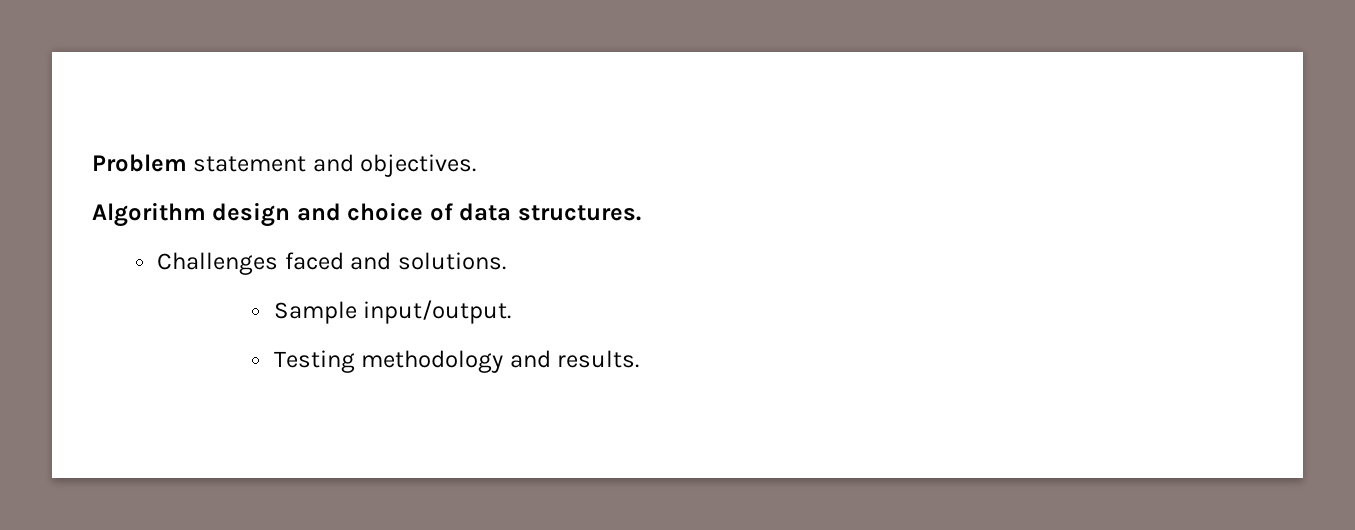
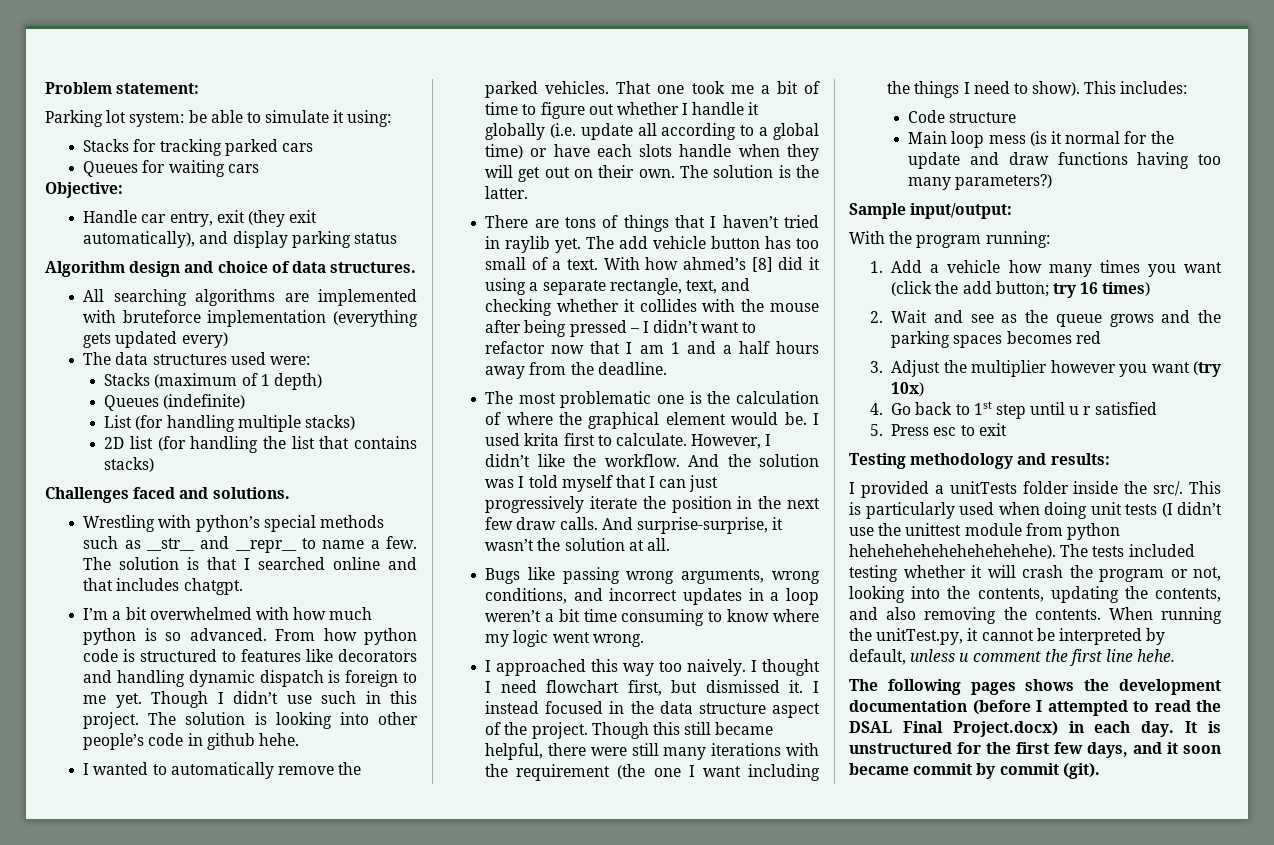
[193,154,477,177] statement and objectives. -> [116,83,200,94] [45,110,392,127] [83,139,313,156] [83,160,259,177] [45,182,123,198] [83,210,318,227] [83,231,397,248] statement: // Parking lot system: be able to simulate it using: // Stacks for tracking parked cars // Queues for waiting cars // Objective: // Handle car entry, exit (they exit automatically), and display parking status
[157,252,506,275] [273,300,512,324] [273,350,640,373] Challenges faced and solutions. // Sample input/output. // Testing methodology and results. -> [83,289,417,306] [83,310,418,327] [83,331,228,348] [83,352,310,365] [104,373,322,390] [104,394,246,411] [104,415,355,432] [104,436,417,453] [104,457,155,472] [45,487,290,503] [83,515,384,532] [83,536,417,553] [83,557,417,570] [83,578,243,595] [83,607,373,620] [83,628,417,645] [83,649,417,662] [83,670,418,687] [83,691,417,708] [83,712,418,729] [83,733,299,750] [83,762,362,779] [485,81,820,98] [485,102,760,119] [485,123,819,140] [485,144,819,161] [485,165,819,182] [485,186,529,199] [485,215,819,232] [485,236,819,253] [485,257,820,272] [485,278,751,295] [485,299,819,316] [485,320,757,337] [485,341,820,354] [485,362,667,379] [485,391,819,408] [485,412,819,429] [485,433,772,449] [485,454,819,467] [485,475,719,492] [485,496,820,513] [485,517,784,534] [485,538,670,551] [485,567,820,584] [485,588,819,605] [485,609,819,626] [485,630,644,647] [485,659,820,676] [485,680,819,696] [485,701,820,718] [485,722,774,739] [485,743,819,760] [485,764,820,781] [887,81,1188,98] [908,110,1017,123] [908,131,1174,148] [908,152,1221,169] [908,174,1053,190] [849,203,1013,219] [849,231,1050,248] [870,260,1222,277] [891,281,1151,298] [870,310,1221,327] [891,331,1101,348] [870,360,1221,377] [891,382,925,396] [870,401,1157,419] [870,423,1007,436] [849,453,1110,469] [849,481,1221,498] [849,502,1222,519] [849,523,1120,540] [849,544,1195,559] [849,565,1221,582] [849,586,1221,603] [849,607,1222,624] [849,628,1166,645] [849,649,1176,666] [849,679,1221,695] [849,700,1221,716] [849,721,1221,737] [849,742,1221,758] [849,763,1100,779] All searching algorithms are implemented with bruteforce implementation (everything gets updated every) // The data structures used were: // Stacks (maximum of 1 depth) // Queues (indefinite) // List (for handling multiple stacks) // 2D list (for handling the list that contains stacks) // Challenges faced and solutions. // Wrestling with python’s special methods such as __str__ and __repr__ to name a few. The solution is that I searched online and that includes chatgpt. // I’m a bit overwhelmed with how much python is so advanced. From how python code is structured to features like decorators and handling dynamic dispatch is foreign to me yet. Though I didn’t use such in this project. The solution is looking into other people’s code in github hehe. // I wanted to automatically remove the parked vehicles. That one took me a bit of time to figure out whether I handle it globally (i.e. update all according to a global time) or have each slots handle when they will get out on their own. The solution is the latter. // There are tons of things that I haven’t tried in raylib yet. The add vehicle button has too small of a text. With how ahmed’s [8] did it using a separate rectangle, text, and checking whether it collides with the mouse after being pressed – I didn’t want to refactor now that I am 1 and a half hours away from the deadline. // The most problematic one is the calculation of where the graphical element would be. I used krita first to calculate. However, I didn’t like the workflow. And the solution was I told myself that I can just progressively iterate the position in the next few draw calls. And surprise-surprise, it wasn’t the solution at all. // Bugs like passing wrong arguments, wrong conditions, and incorrect updates in a loop weren’t a bit time consuming to know where my logic went wrong. // I approached this way too naively. I thought I need flowchart first, but dismissed it. I instead focused in the data structure aspect of the project. Though this still became helpful, there were still many iterations with the requirement (the one I want including the things I need to show). This includes: // Code structure // Main loop mess (is it normal for the update and draw functions having too many parameters?) // Sample input/output: // With the program running: // 1. Add a vehicle how many times you want (click the add button; try 16 times) // 2. Wait and see as the queue grows and the parking spaces becomes red // 3. Adjust the multiplier however you want (try 10x) // 4. Go back to 1st step until u r satisfied // 5. Press esc to exit // Testing methodology and results: // I provided a unitTests folder inside the src/. This is particularly used when doing unit tests (I didn’t use the unittest module from python hehehehehehehehehehehe). The tests included testing whether it will crash the program or not, looking into the contents, updating the contents, and also removing the contents. When running the unitTest.py, it cannot be interpreted by default, unless u comment the first line hehe. // The following pages shows the development documentation (before I attempted to read the DSAL Final Project.docx) in each day. It is unstructured for the first few days, and it soon became commit by commit (git).

